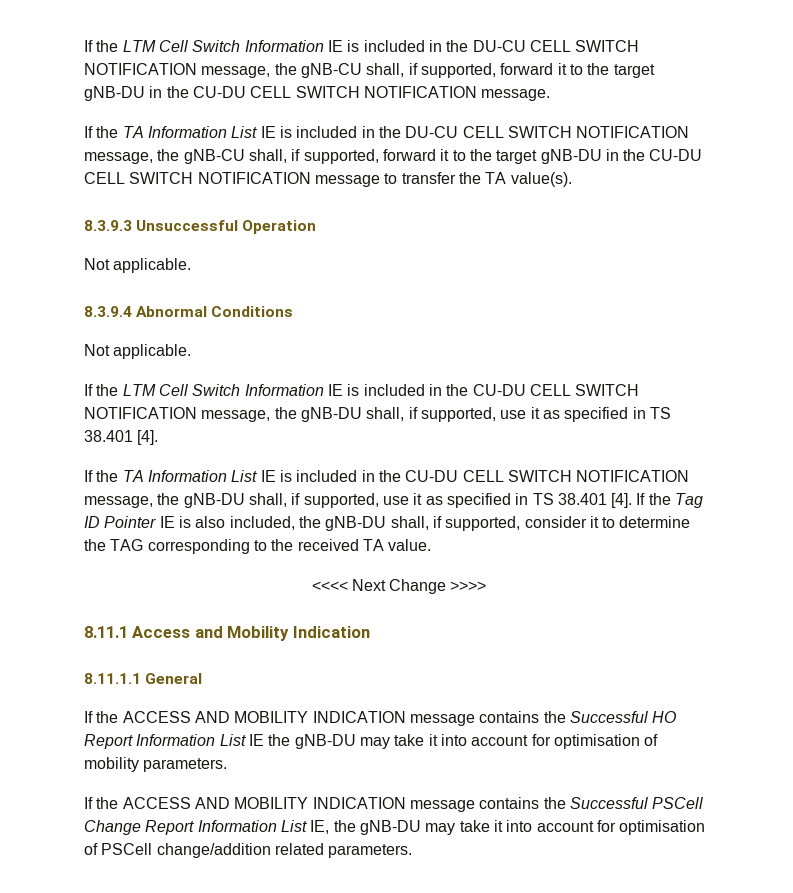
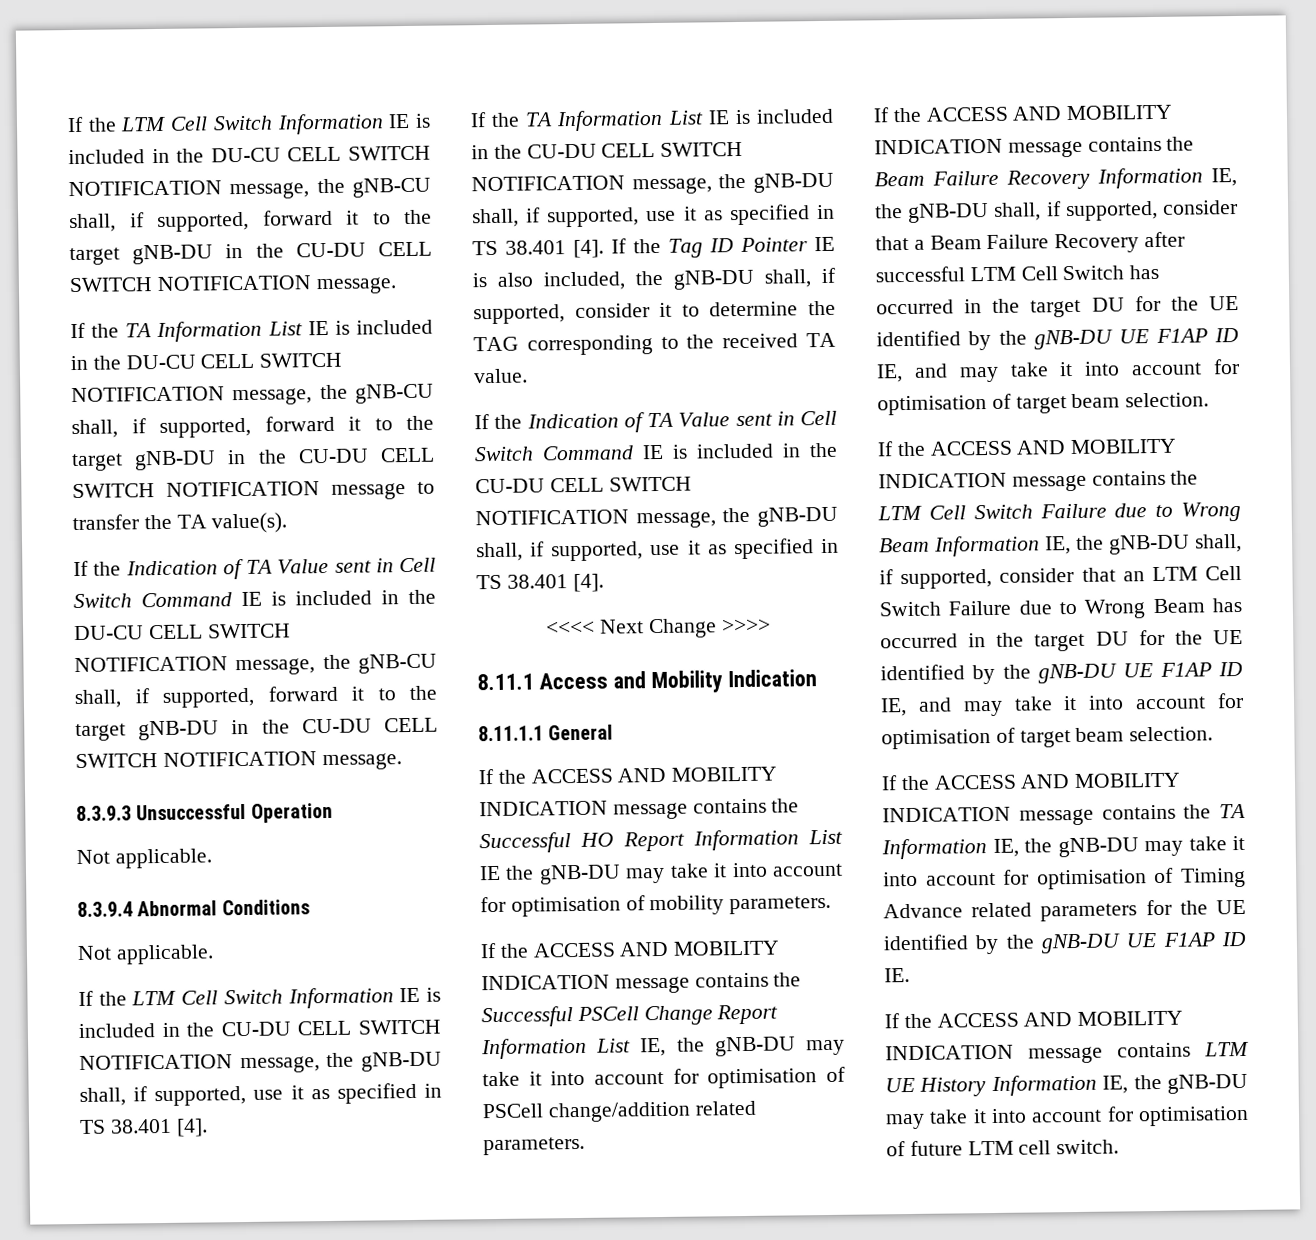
(572, 179) none -> [73,557,436,580] [73,589,436,609] [74,623,291,641] [74,653,437,676] [74,685,437,709] [75,717,438,742] [75,751,402,771] // If the Indication of TA Value sent in Cell Switch Command IE is included in the DU-CU CELL SWITCH NOTIFICATION message, the gNB-CU shall, if supported, forward it to the target gNB-DU in the CU-DU CELL SWITCH NOTIFICATION message.
(432, 545) none -> [474,410,837,433] [474,442,838,462] [475,476,692,494] [475,506,838,529] [476,538,839,562] [476,573,604,593] // If the Indication of TA Value sent in Cell Switch Command IE is included in the CU-DU CELL SWITCH NOTIFICATION message, the gNB-DU shall, if supported, use it as specified in TS 38.401 [4].
(413, 851) none -> [873,104,1174,123] [874,136,1195,158] [874,167,1237,190] [875,199,1238,223] [875,231,1186,254] [875,264,1160,283] [876,295,1239,318] [876,327,1239,351] [876,358,1240,383] [877,392,1210,416] [877,438,1178,457] [878,470,1199,492] [877,501,1241,522] [879,533,1242,557] [879,565,1242,590] [879,597,1242,619] [880,629,1243,652] [880,661,1243,685] [880,692,1244,717] [881,726,1214,750] [881,772,1182,791] [882,803,1246,826] [881,835,1245,860] [883,867,1246,890] [883,899,1246,922] [883,931,1246,955] [884,968,910,983] [884,1010,1184,1029] [885,1041,1249,1064] [885,1073,1248,1097] [885,1105,1249,1130] [886,1139,1120,1157] // If the ACCESS AND MOBILITY INDICATION message contains the Beam Failure Recovery Information IE, the gNB-DU shall, if supported, consider that a Beam Failure Recovery after successful LTM Cell Switch has occurred in the target DU for the UE identified by the gNB-DU UE F1AP ID IE, and may take it into account for optimisation of target beam selection. // If the ACCESS AND MOBILITY INDICATION message contains the LTM Cell Switch Failure due to Wrong Beam Information IE, the gNB-DU shall, if supported, consider that an LTM Cell Switch Failure due to Wrong Beam has occurred in the target DU for the UE identified by the gNB-DU UE F1AP ID IE, and may take it into account for optimisation of target beam selection. // If the ACCESS AND MOBILITY INDICATION message contains the TA Information IE, the gNB-DU may take it into account for optimisation of Timing Advance related parameters for the UE identified by the gNB-DU UE F1AP ID IE. // If the ACCESS AND MOBILITY INDICATION message contains LTM UE History Information IE, the gNB-DU may take it into account for optimisation of future LTM cell switch.

